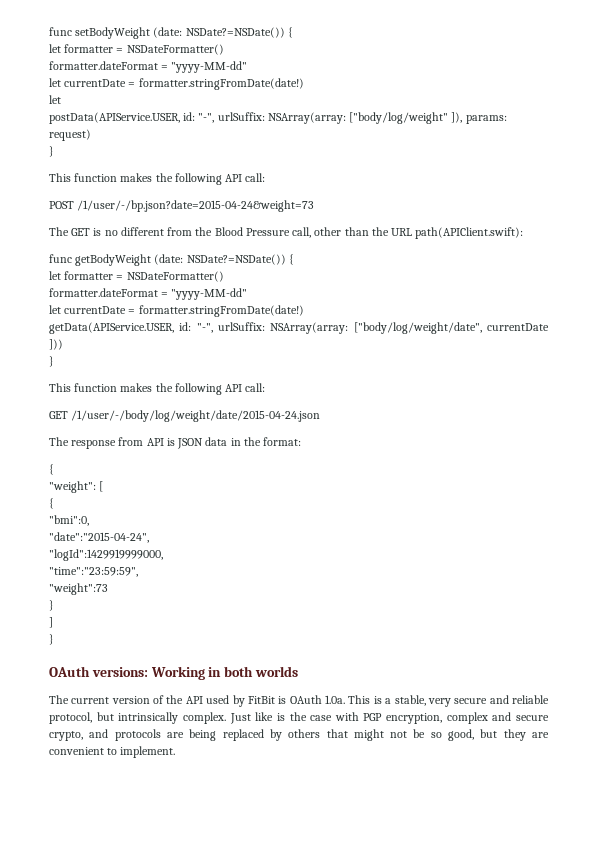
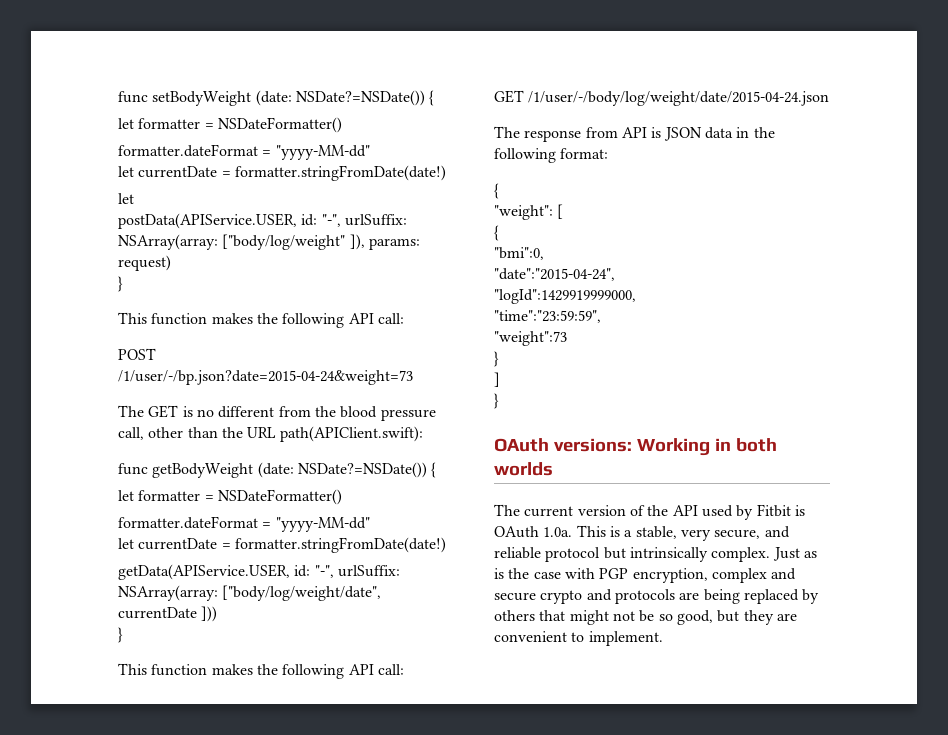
[214,227,290,236] Blood Pressure -> [340,406,436,421] blood pressure
(261, 441) none -> [494,148,556,163] following
[247,696,275,704] FitBit -> [756,504,791,517] Fitbit
[454,698,488,704] secure -> [714,529,761,539] secure,
[49,712,92,724] protocol, -> [545,547,601,562] protocol
[255,712,274,721] like -> [803,551,817,558] as
[49,731,83,741] crypto, -> [540,590,583,604] crypto

